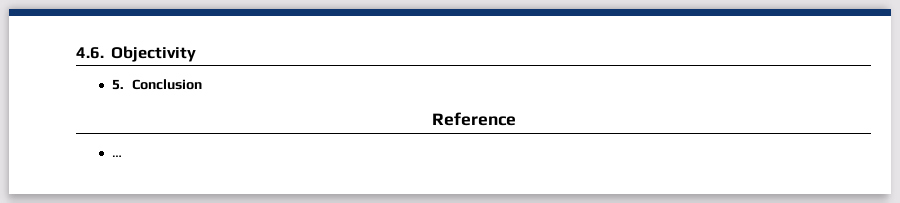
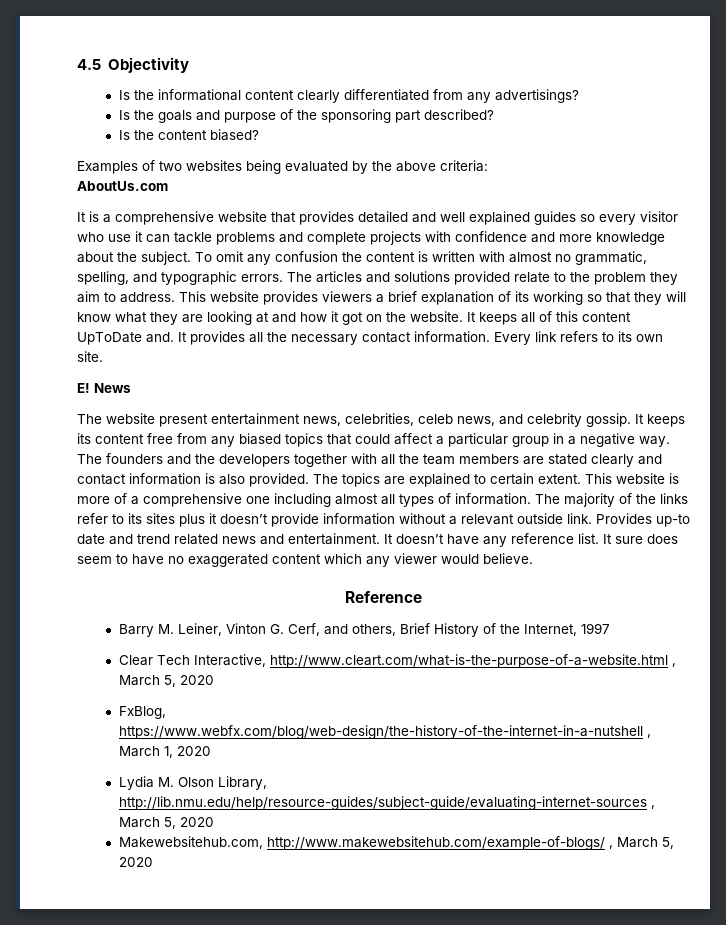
[76,47,104,59] 4.6. -> [77,59,101,70] 4.5
[111,79,202,90] [431,112,516,126] [111,155,122,157] 5. Conclusion // Reference // … -> [118,89,579,103] [118,109,494,123] [118,129,259,141] [77,160,488,174] [77,181,168,191] [77,211,678,225] [77,231,665,245] [77,251,647,265] [77,271,678,285] [77,291,686,305] [77,311,631,325] [77,331,663,345] [77,351,103,362] [77,383,131,393] [77,413,685,427] [77,433,670,447] [77,453,662,467] [77,473,679,487] [77,493,688,507] [77,513,690,527] [77,533,678,547] [77,553,533,567] [345,591,422,603] [118,623,610,637] [118,654,676,668] [118,675,214,687] [118,706,166,719] [118,725,651,739] [118,746,211,758] [118,776,267,790] [118,796,655,810] [118,817,214,829] [118,836,674,850] [118,857,153,867] Is the informational content clearly differentiated from any advertisings? // Is the goals and purpose of the sponsoring part described? // Is the content biased? // Examples of two websites being evaluated by the above criteria: // AboutUs.com // It is a comprehensive website that provides detailed and well explained guides so every visitor who use it can tackle problems and complete projects with confidence and more knowledge about the subject. To omit any confusion the content is written with almost no grammatic, spelling, and typographic errors. The articles and solutions provided relate to the problem they aim to address. This website provides viewers a brief explanation of its working so that they will know what they are looking at and how it got on the website. It keeps all of this content UpToDate and. It provides all the necessary contact information. Every link refers to its own site. // E! News // The website present entertainment news, celebrities, celeb news, and celebrity gossip. It keeps its content free from any biased topics that could affect a particular group in a negative way. The founders and the developers together with all the team members are stated clearly and contact information is also provided. The topics are explained to certain extent. This website is more of a comprehensive one including almost all types of information. The majority of the links refer to its sites plus it doesn’t provide information without a relevant outside link. Provides up-to date and trend related news and entertainment. It doesn’t have any reference list. It sure does seem to have no exaggerated content which any viewer would believe. // Reference // Barry M. Leiner, Vinton G. Cerf, and others, Brief History of the Internet, 1997 // Clear Tech Interactive, http://www.cleart.com/what-is-the-purpose-of-a-website.html , March 5, 2020 // FxBlog, https://www.webfx.com/blog/web-design/the-history-of-the-internet-in-a-nutshell , March 1, 2020 // Lydia M. Olson Library, http://lib.nmu.edu/help/resource-guides/subject-guide/evaluating-internet-sources , March 5, 2020 // Makewebsitehub.com, http://www.makewebsitehub.com/example-of-blogs/ , March 5, 2020

